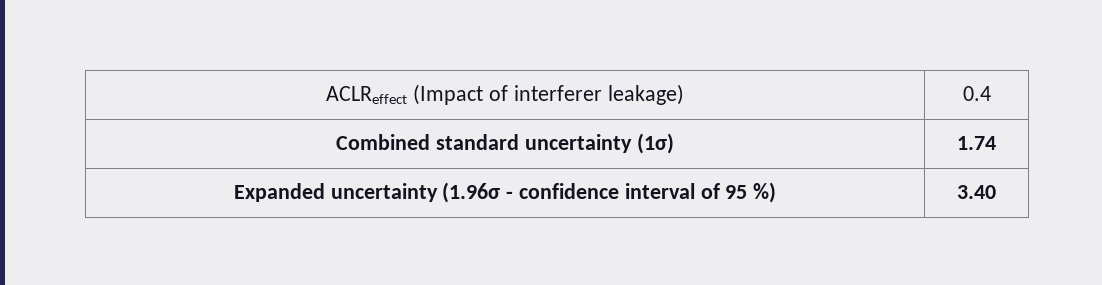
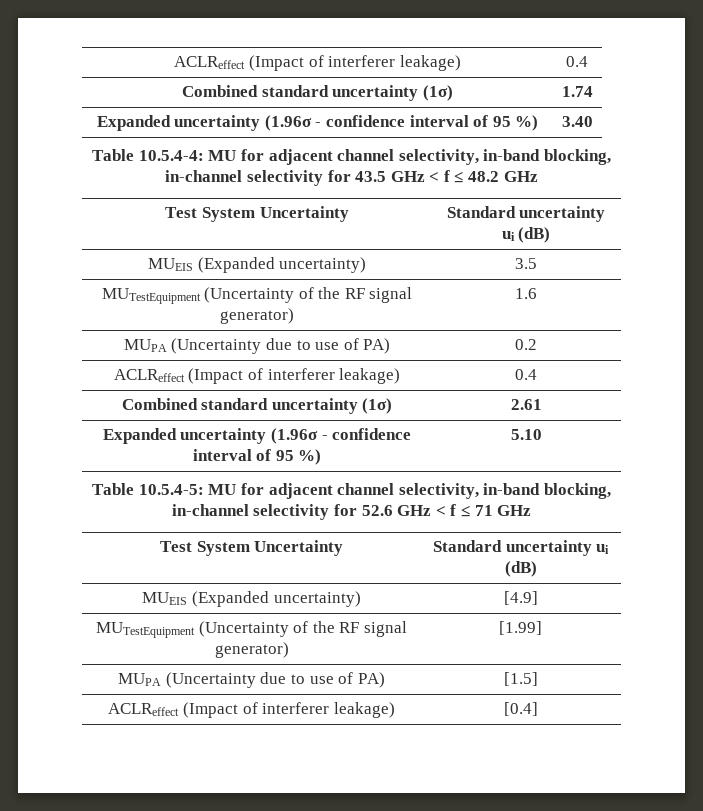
(996, 192) none -> [92,149,611,165] [165,170,538,186] [165,206,349,222] [446,206,606,222] [501,227,551,243] [147,257,367,273] [515,258,537,269] [101,287,413,304] [220,308,294,324] [515,288,537,299] [123,338,391,354] [515,339,537,350] [113,368,401,384] [515,369,537,380] [121,398,393,414] [510,399,542,410] [102,428,412,444] [192,449,322,465] [510,429,542,440] [92,483,611,499] [171,504,532,520] [159,540,344,556] [432,540,610,556] [504,561,537,577] [142,591,361,607] [503,591,538,605] [96,621,407,638] [214,642,289,658] [499,621,542,635] [118,672,385,688] [503,672,538,686] [108,702,395,718] [503,702,538,716] // Table 10.5.4-4: MU for adjacent channel selectivity, in-band blocking, in-channel selectivity for 43.5 GHz < f ≤ 48.2 GHz // Test System Uncertainty | Standard uncertainty ui (dB) // MUEIS (Expanded uncertainty) | 3.5 // MUTestEquipment (Uncertainty of the RF signal generator) | 1.6 // MUPA (Uncertainty due to use of PA) | 0.2 // ACLReffect (Impact of interferer leakage) | 0.4 // Combined standard uncertainty (1σ) | 2.61 // Expanded uncertainty (1.96σ - confidence interval of 95 %) | 5.10 // Table 10.5.4-5: MU for adjacent channel selectivity, in-band blocking, in-channel selectivity for 52.6 GHz < f ≤ 71 GHz // Test System Uncertainty | Standard uncertainty ui (dB) // MUEIS (Expanded uncertainty) | [4.9] // MUTestEquipment (Uncertainty of the RF signal generator) | [1.99] // MUPA (Uncertainty due to use of PA) | [1.5] // ACLReffect (Impact of interferer leakage) | [0.4]

